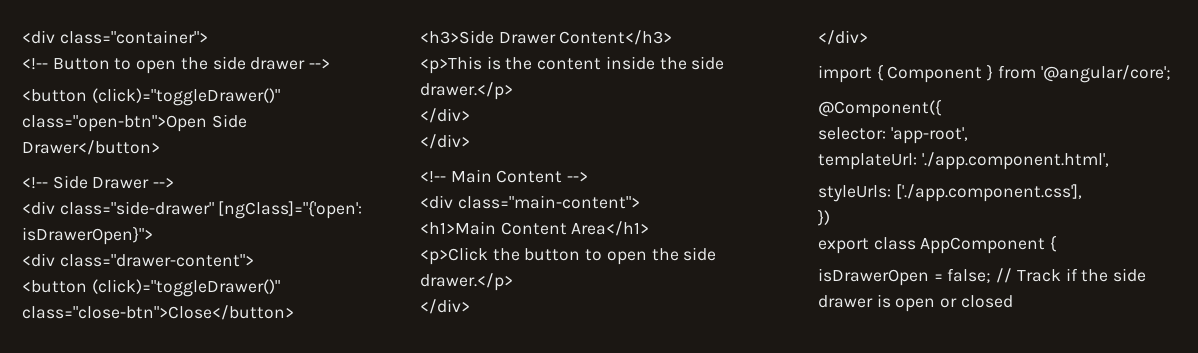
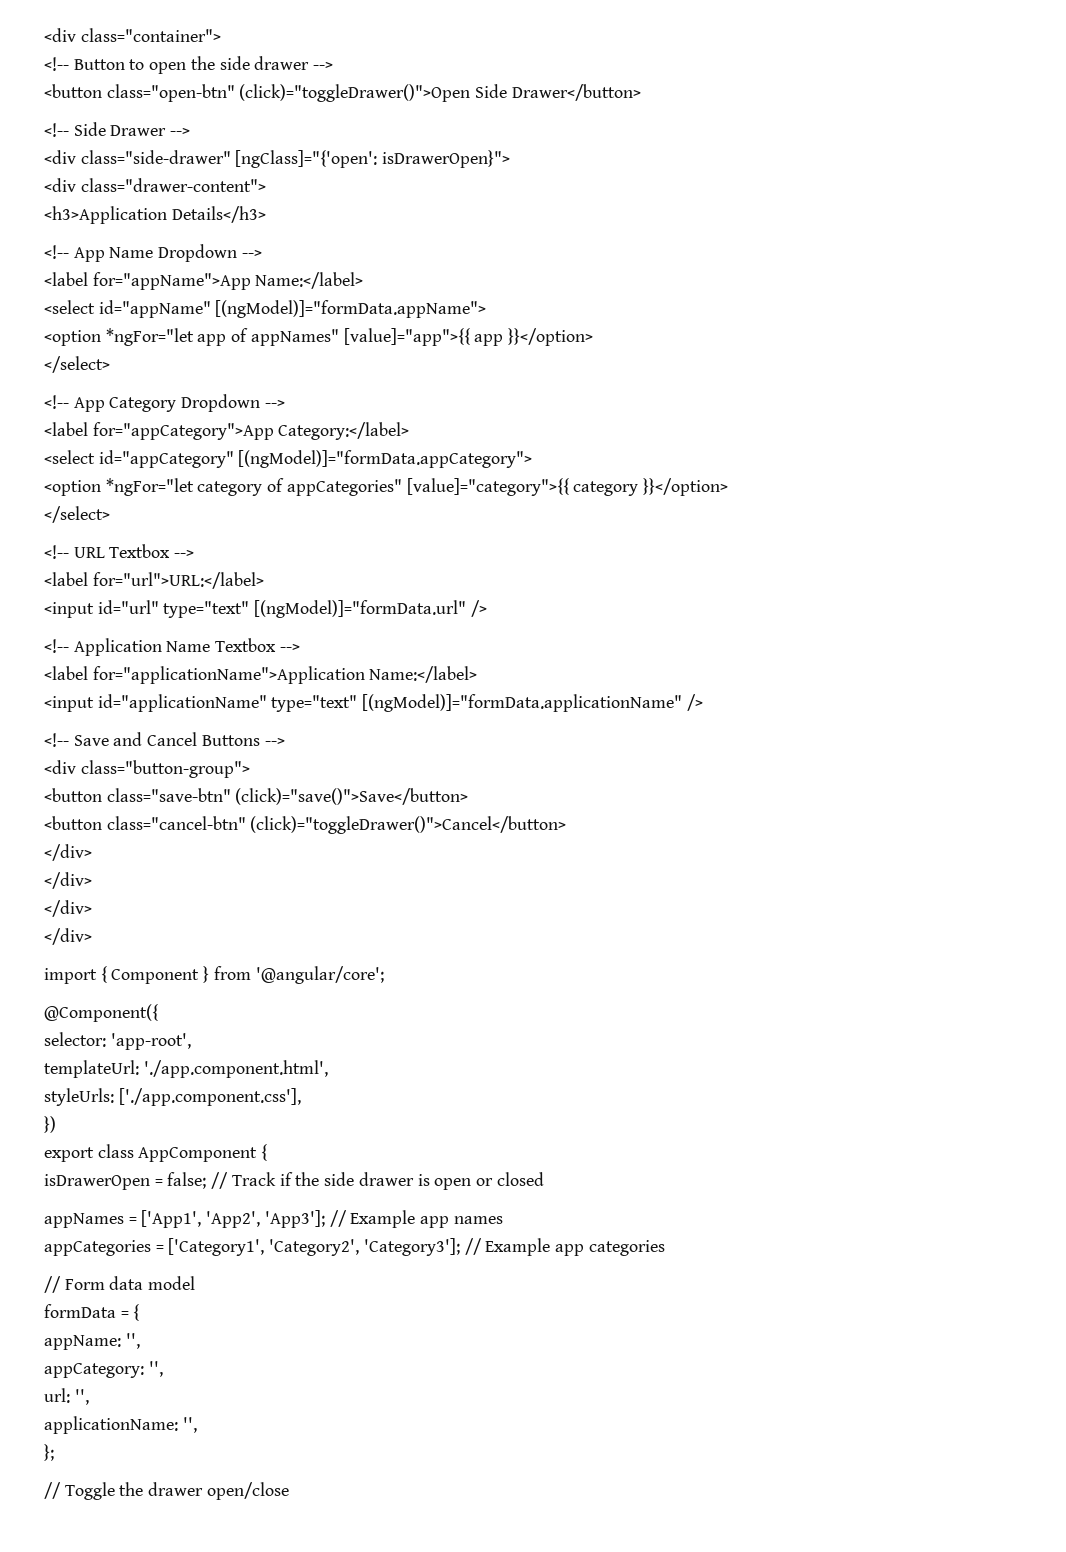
[91,88,280,106] [22,115,207,132] (click)="toggleDrawer()" class="open-btn">Open -> [106,84,471,102] class="open-btn" (click)="toggleDrawer()">Open
[22,279,280,297] [22,305,294,320] [420,30,673,45] [420,56,725,74] [420,82,513,100] [420,108,470,123] [420,134,470,149] [420,169,589,183] [420,195,640,209] [420,221,650,236] [420,247,717,265] [420,273,513,291] <button (click)="toggleDrawer()" class="close-btn">Close</button> // <h3>Side Drawer Content</h3> // <p>This is the content inside the side drawer.</p> // </div> // </div> // <!-- Main Content --> // <div class="main-content"> // <h1>Main Content Area</h1> // <p>Click the button to open the side drawer.</p> -> [44,206,266,224] [44,244,262,262] [44,272,364,290] [44,300,487,318] [44,328,594,346] [44,356,110,373] [44,394,285,412] [44,422,410,440] [44,450,533,468] [44,478,729,496] [44,506,110,523] [44,544,195,559] [44,572,264,589] [44,600,487,618] [44,638,300,656] [44,666,478,684] [44,694,703,712] [44,732,285,747] [44,760,250,778] [44,788,469,805] [44,816,567,834] [44,844,92,861] [44,872,92,889] <h3>Application Details</h3> // <!-- App Name Dropdown --> // <label for="appName">App Name:</label> // <select id="appName" [(ngModel)]="formData.appName"> // <option *ngFor="let app of appNames" [value]="app">{{ app }}</option> // </select> // <!-- App Category Dropdown --> // <label for="appCategory">App Category:</label> // <select id="appCategory" [(ngModel)]="formData.appCategory"> // <option *ngFor="let category of appCategories" [value]="category">{{ category }}</option> // </select> // <!-- URL Textbox --> // <label for="url">URL:</label> // <input id="url" type="text" [(ngModel)]="formData.url" /> // <!-- Application Name Textbox --> // <label for="applicationName">Application Name:</label> // <input id="applicationName" type="text" [(ngModel)]="formData.applicationName" /> // <!-- Save and Cancel Buttons --> // <div class="button-group"> // <button class="save-btn" (click)="save()">Save</button> // <button class="cancel-btn" (click)="toggleDrawer()">Cancel</button> // </div> // </div>
(1013, 301) none -> [44,1210,503,1228] [44,1238,665,1256] [44,1276,196,1293] [44,1304,140,1321] [44,1333,140,1350] [44,1361,163,1378] [44,1388,89,1405] [44,1416,197,1434] [44,1444,54,1461] [44,1482,289,1500] // appNames = ['App1', 'App2', 'App3']; // Example app names // appCategories = ['Category1', 'Category2', 'Category3']; // Example app categories // // Form data model // formData = { // appName: '', // appCategory: '', // url: '', // applicationName: '', // }; // // Toggle the drawer open/close

